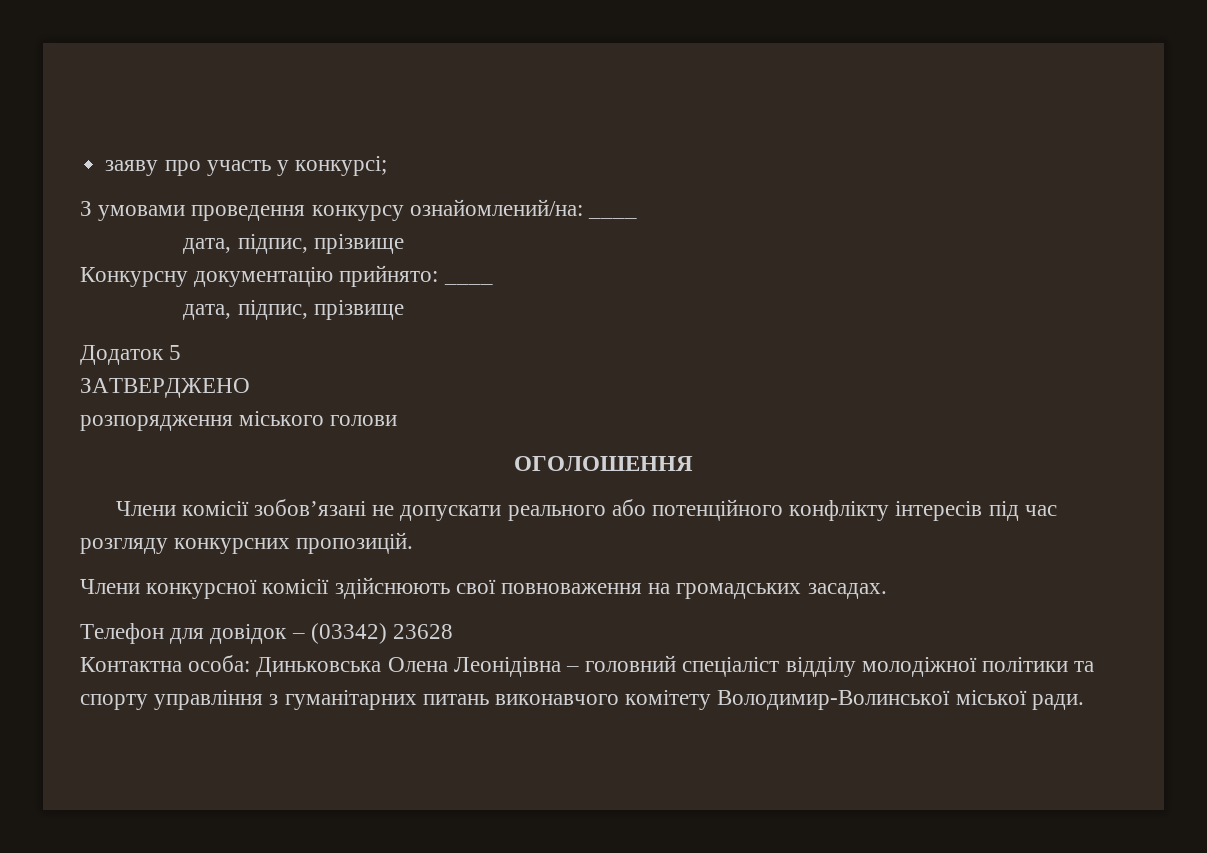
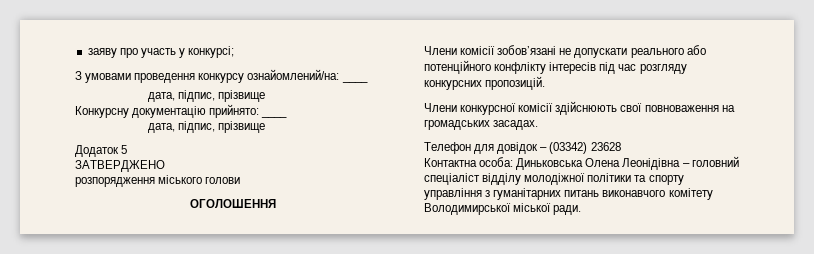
[717,690,951,710] Володимир-Волинської -> [424,203,511,215] Володимирської

